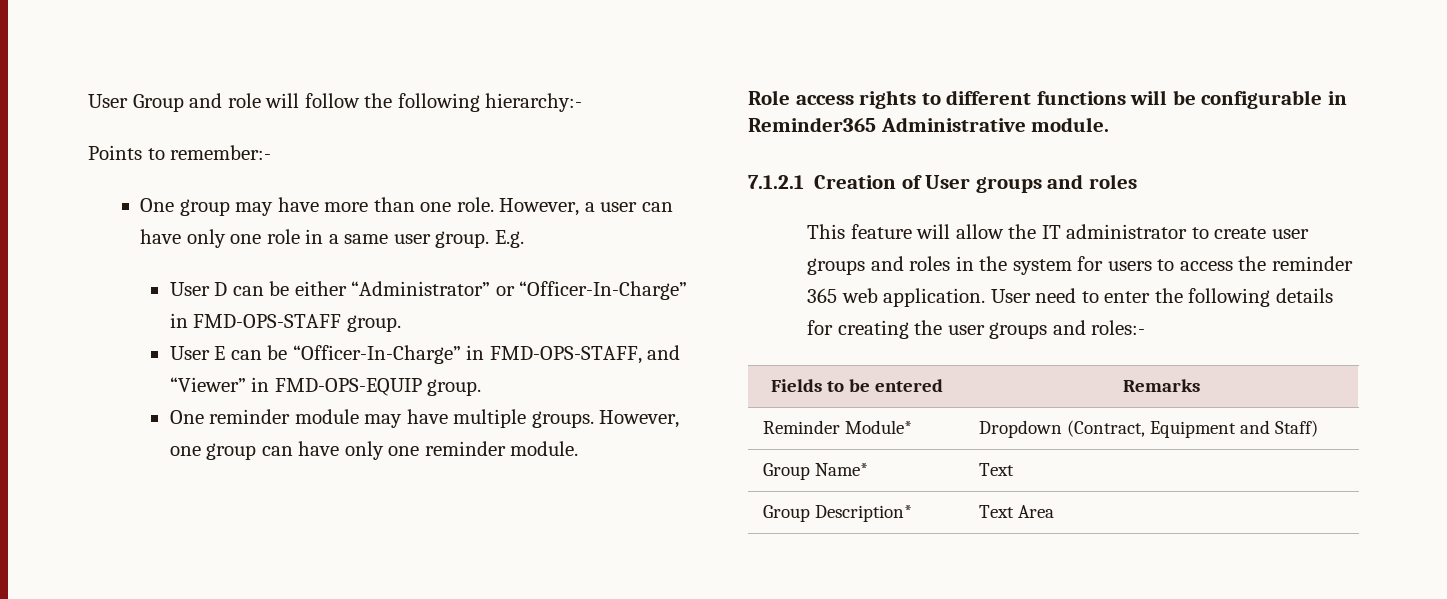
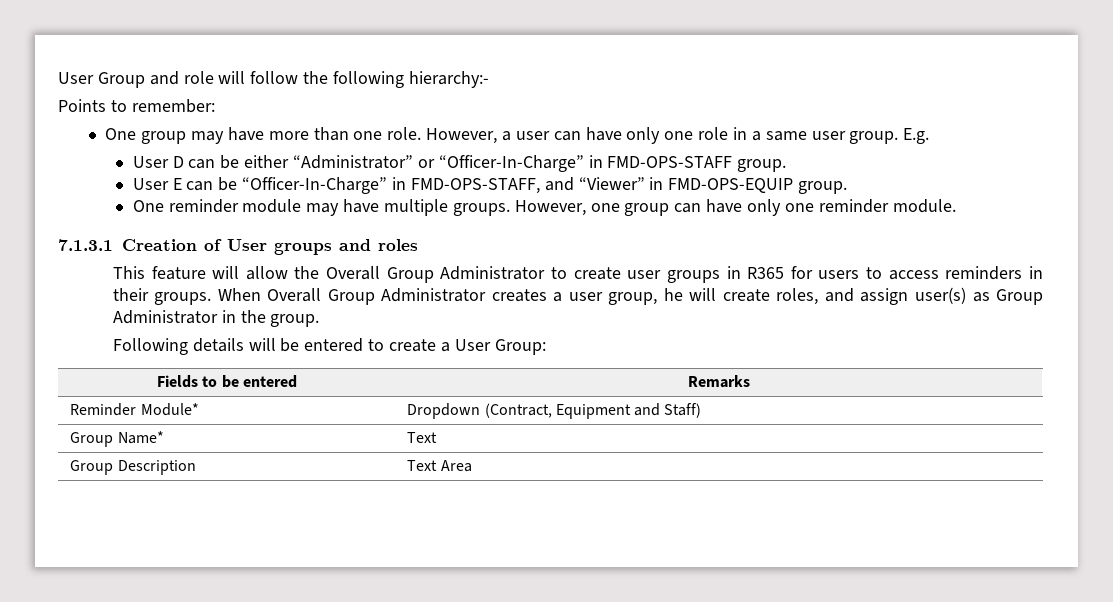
[170,145,272,160] remember:- -> [131,99,215,113] remember:
[748,90,1347,109] [748,117,1110,132] [748,175,804,189] Role access rights to different functions will be configurable in Reminder365 Administrative module. // 7.1.2.1 -> [58,239,113,251] 7.1.3.1
[1041,224,1188,239] IT administrator -> [326,266,546,283] Overall Group Administrator
[870,256,1353,275] [806,288,1333,307] [806,320,1146,339] and roles in the system for users to access the reminder 365 web application. User need to enter the following details for creating the user groups and roles:- -> [726,266,1043,280] [112,287,1044,305] [112,310,320,327] [112,338,546,355] in R365 for users to access reminders in their groups. When Overall Group Administrator creates a user group, he will create roles, and assign user(s) as Group Administrator in the group. // Following details will be entered to create a User Group:
[815,505,913,522] Description* -> [117,460,196,475] Description

